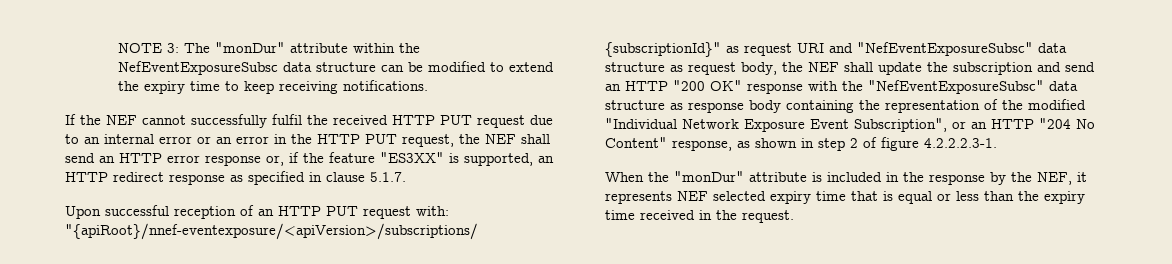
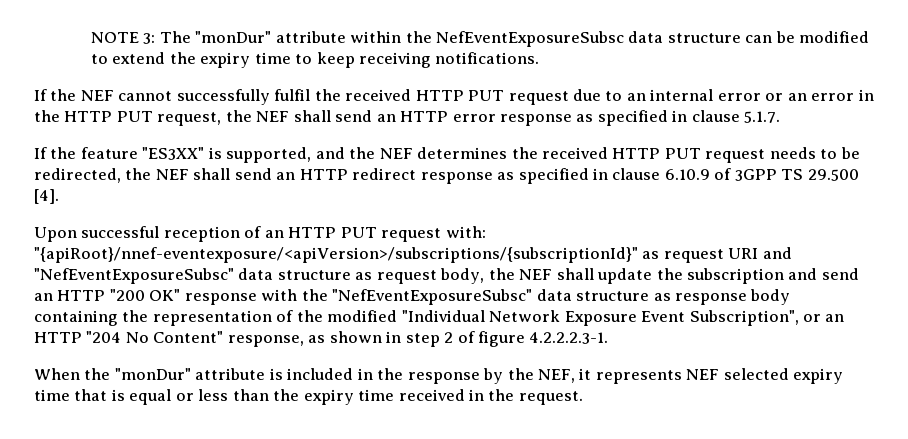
[266,152,299,166] or, if -> [576,110,781,126] [34,147,47,159] as specified in clause 5.1.7. // If
(533, 159) none -> [315,147,860,163] [34,168,272,183] and the NEF determines the received HTTP PUT request needs to be redirected, the NEF shall send
[370,172,406,182] 5.1.7. -> [664,168,859,181] [34,189,59,204] 6.10.9 of 3GPP TS 29.500 [4].

